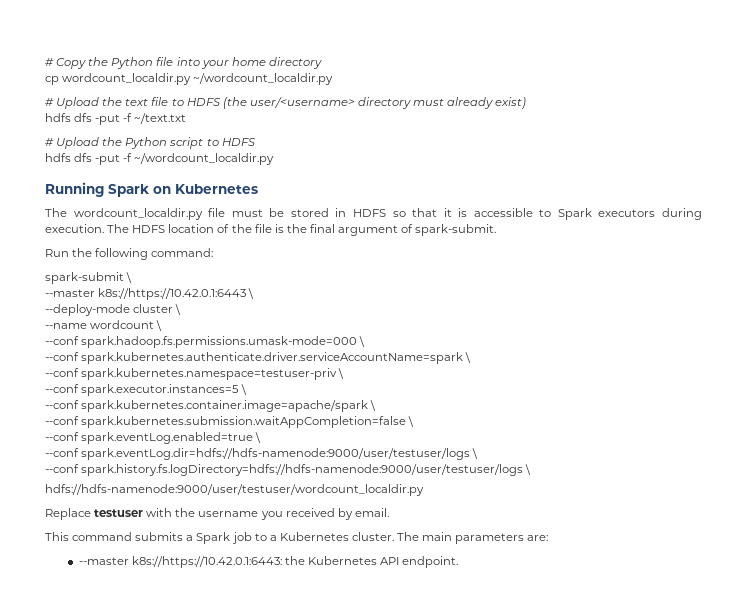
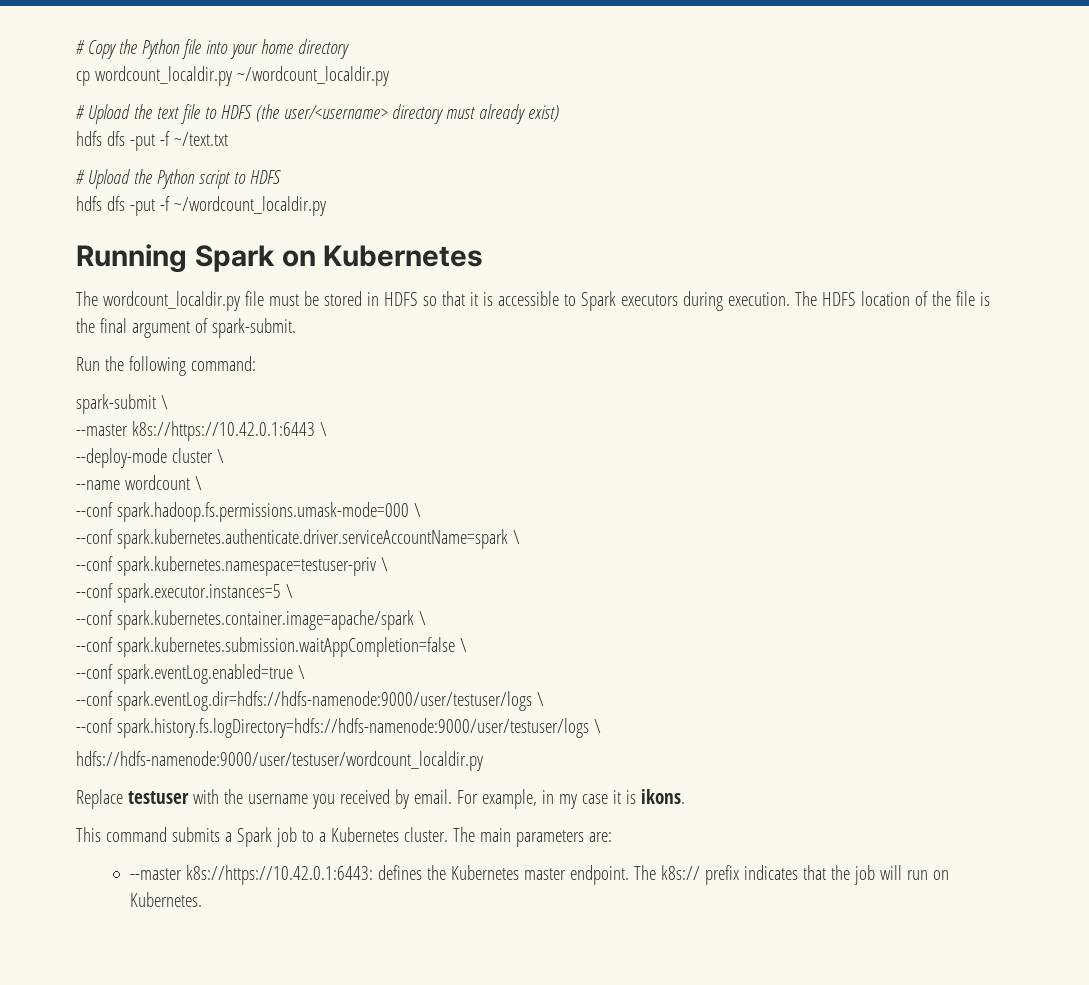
(389, 512) none -> [456,789,685,809] For example, in my case it is ikons.
(282, 562) none -> [378,865,423,880] defines
[380,556,459,568] API endpoint. -> [523,865,949,885] [130,892,203,907] master endpoint. The k8s:// prefix indicates that the job will run on Kubernetes.

